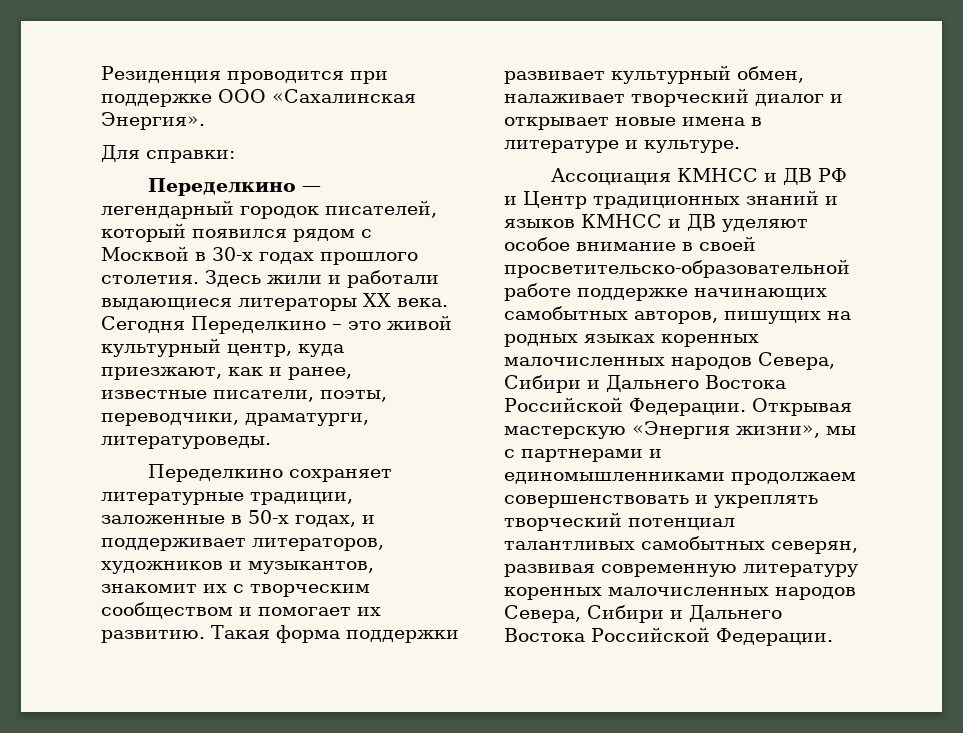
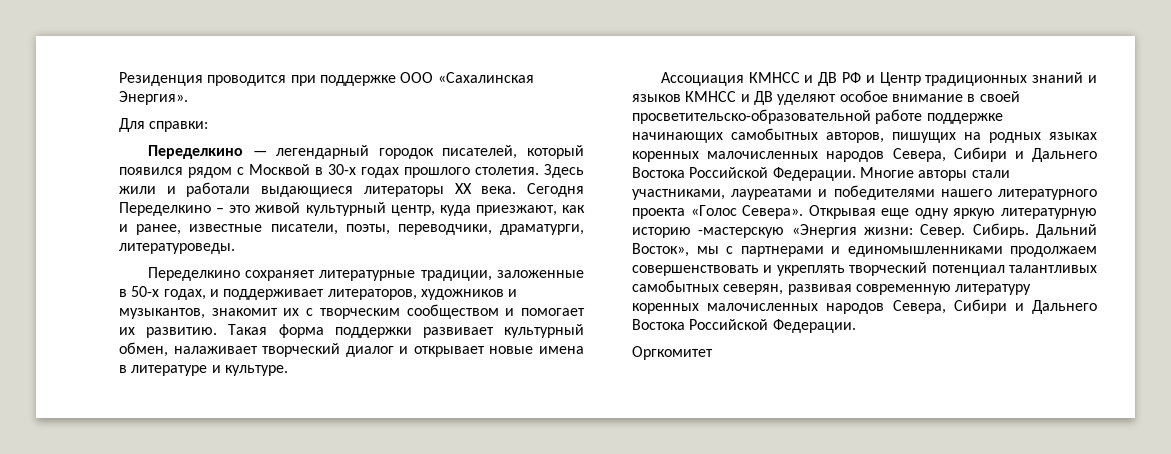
[752,398,852,416] [504,421,820,439] Открывая мастерскую «Энергия жизни», -> [859,167,1010,181] [632,185,1097,200] [632,205,1097,219] [632,223,1097,238] [632,243,689,257] Многие авторы стали участниками, лауреатами и победителями нашего литературного проекта «Голос Севера». Открывая еще одну яркую литературную историю -мастерскую «Энергия жизни: Север. Сибирь. Дальний Восток»,
(833, 637) none -> [632,346,713,360] // Оргкомитет

